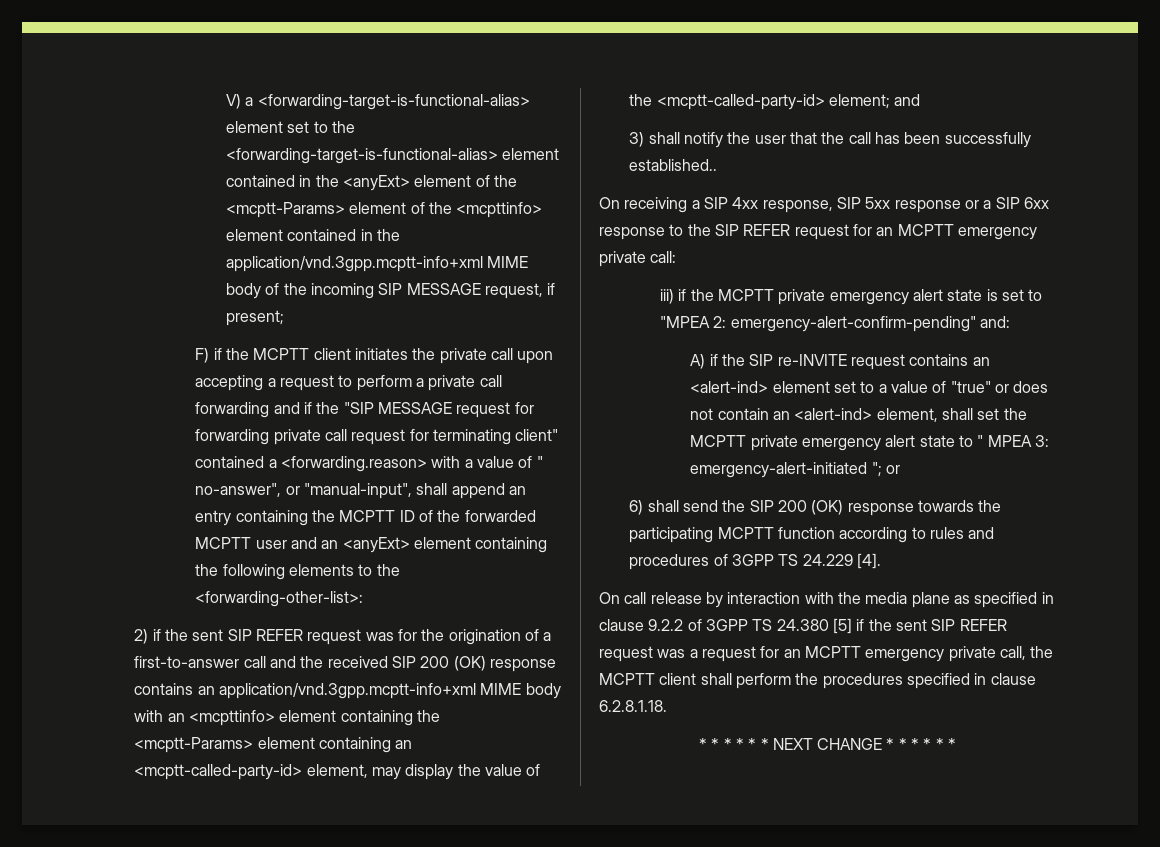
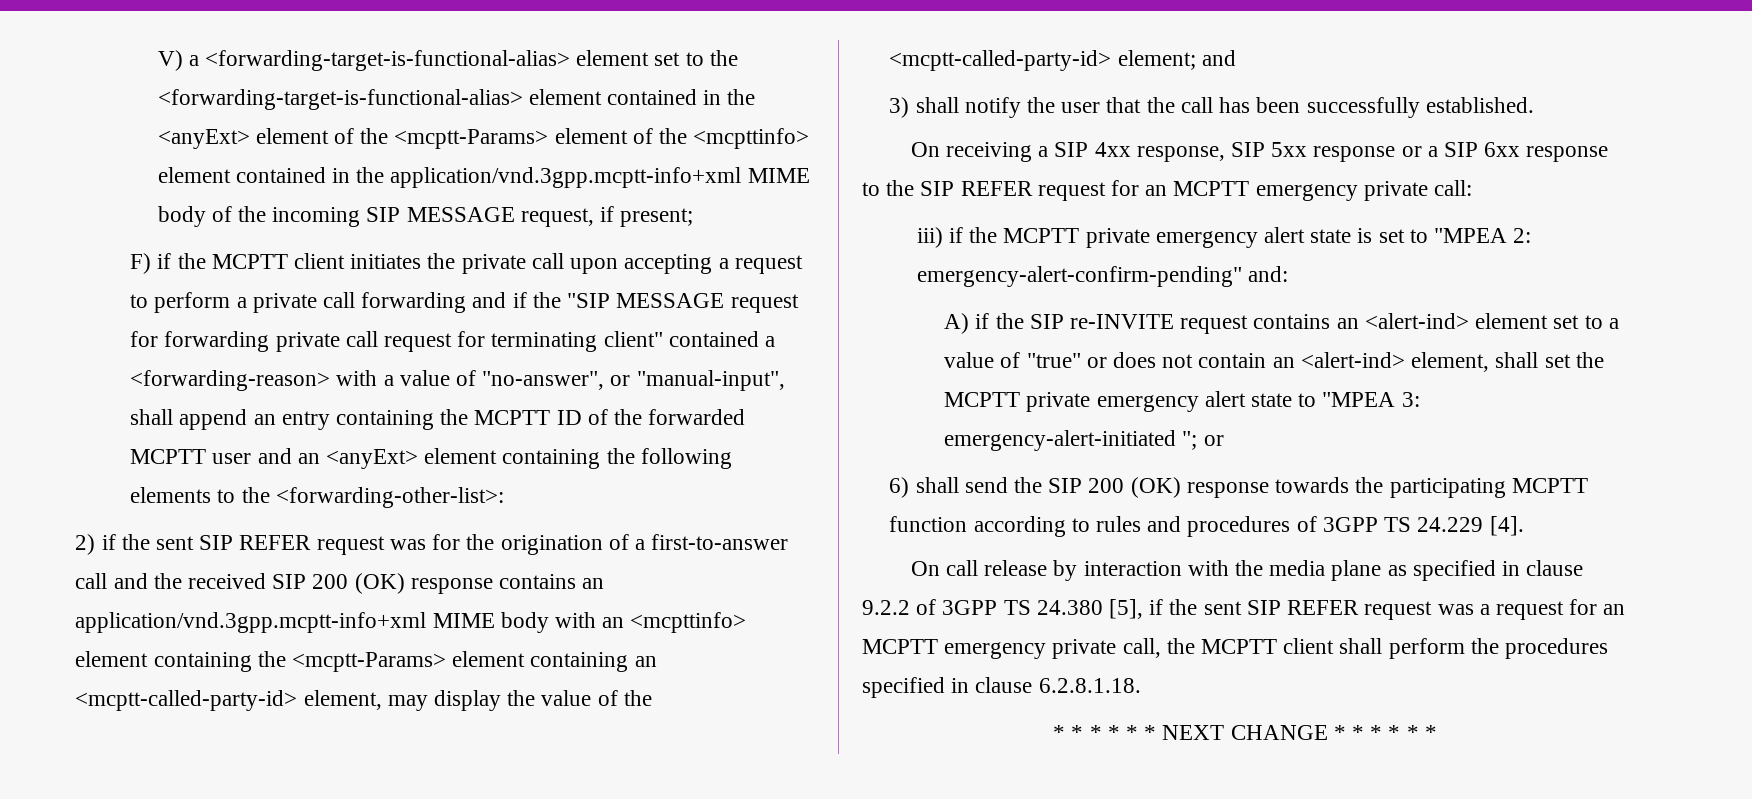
[281,456,428,472] <forwarding.reason> -> [130,370,331,391] <forwarding-reason>
[536,456,543,468] [195,483,282,497] " no-answer", -> [482,371,605,390] "no-answer",
[629,159,718,171] established.. -> [1425,97,1534,113] established.
[977,435,1032,447] " MPEA -> [1322,392,1396,407] "MPEA
[832,618,852,634] [5] -> [1109,599,1144,619] [5],

